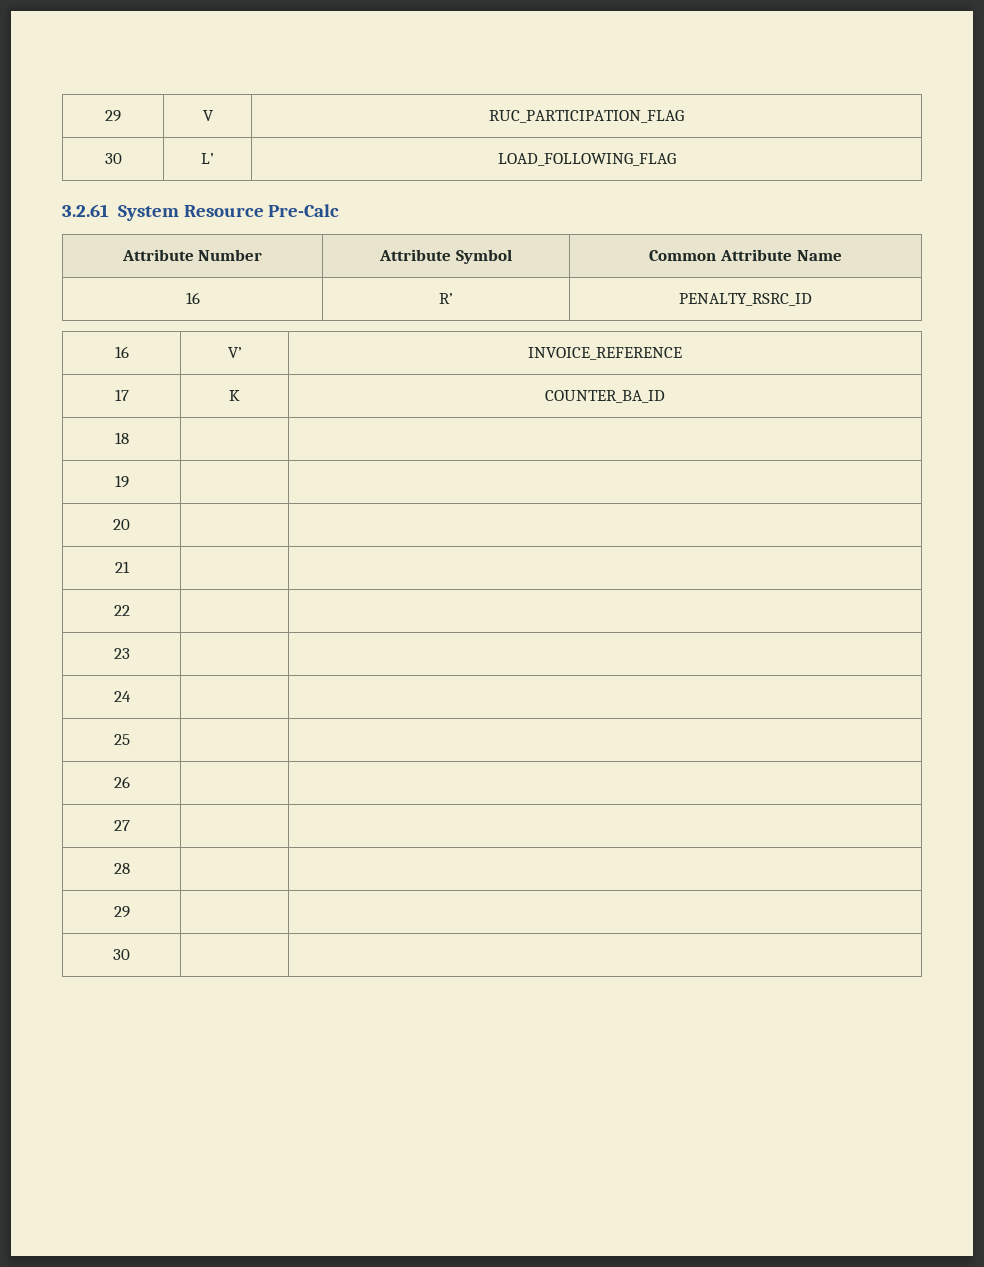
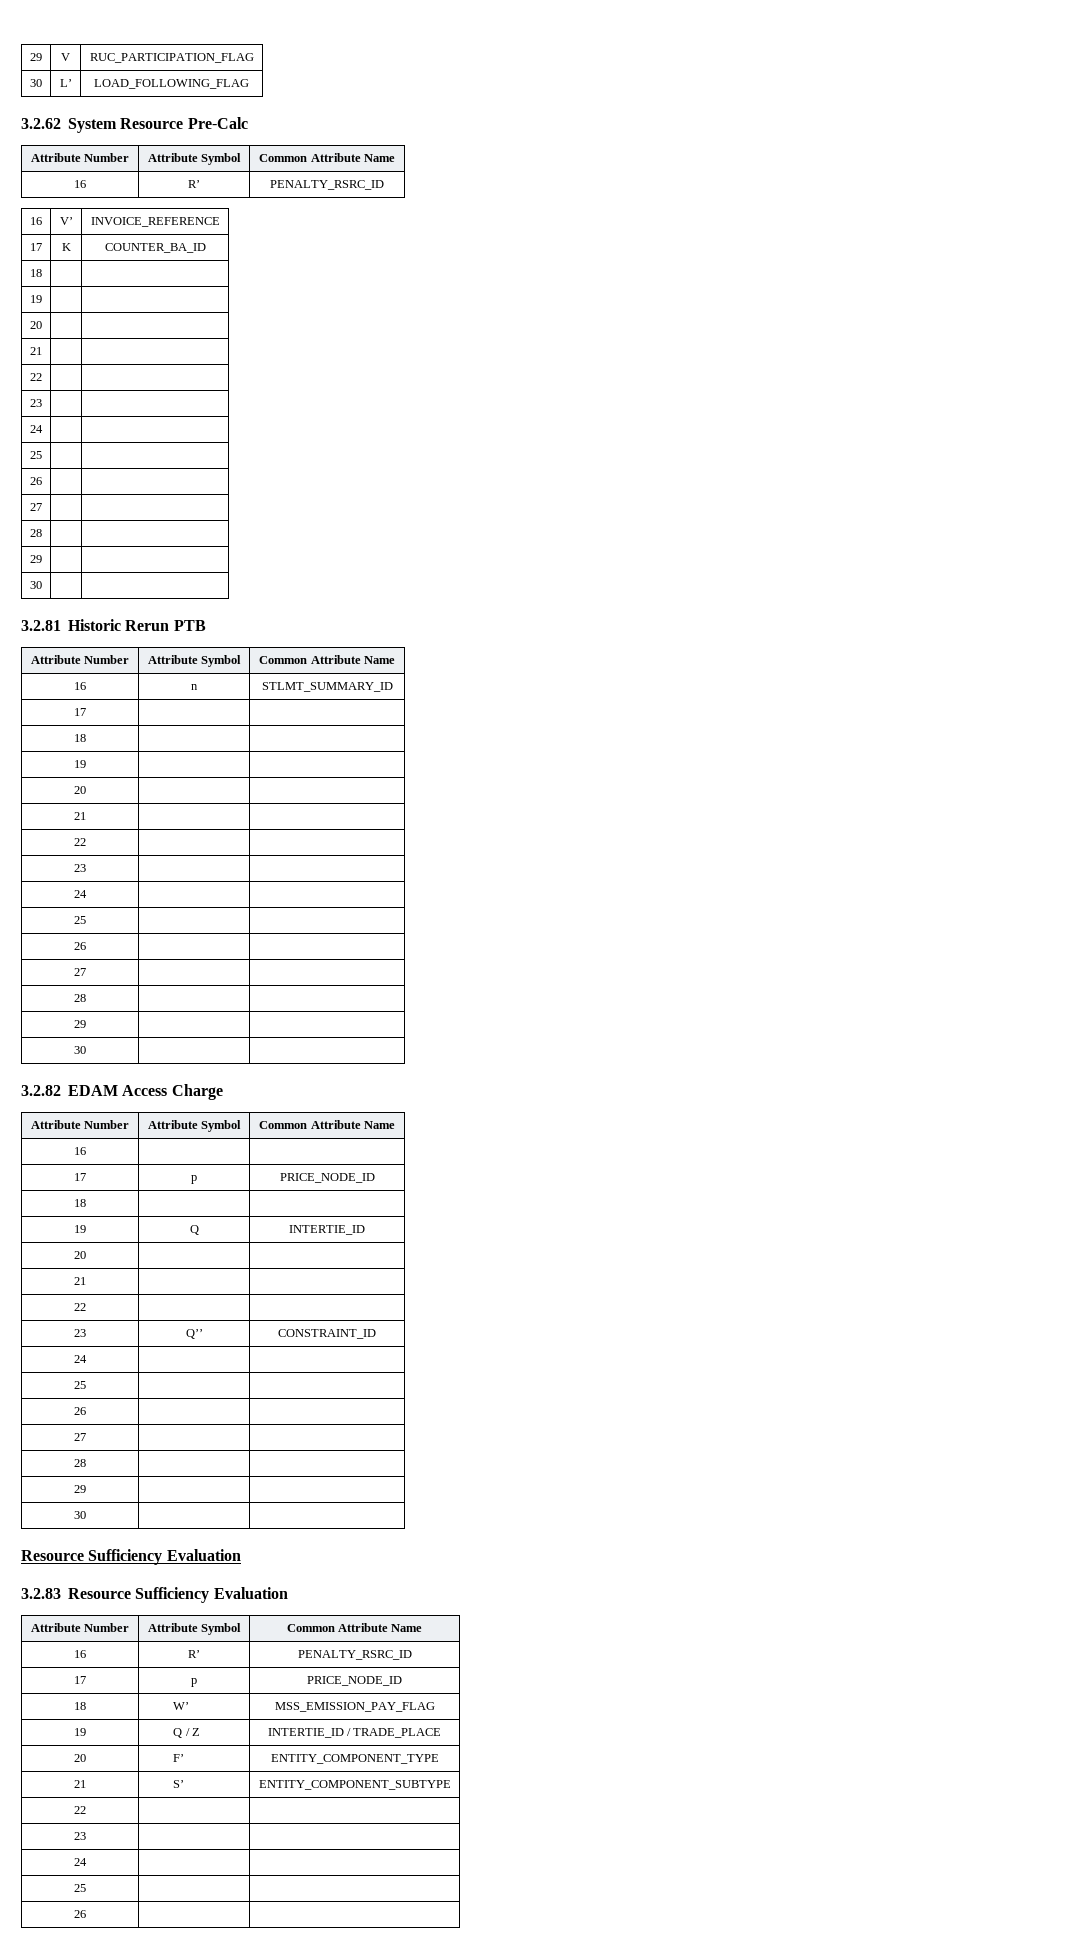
[62,204,109,217] 3.2.61 -> [21,118,61,129] 3.2.62
(130, 954) none -> [21,619,206,631] [30,655,130,664] [147,655,242,667] [259,655,395,664] [74,682,86,690] [190,684,198,690] [261,682,393,692] [74,708,86,716] [74,734,86,742] [74,760,86,768] [74,786,86,794] [74,812,86,820] [74,838,86,846] [74,864,86,872] [74,890,87,898] [74,916,86,924] [74,942,86,950] [74,968,86,976] [74,994,86,1002] [74,1020,86,1028] [74,1046,86,1054] [21,1084,223,1100] [30,1120,130,1129] [147,1120,242,1132] [259,1120,395,1129] [74,1147,86,1155] [74,1173,86,1181] [190,1175,197,1184] [279,1173,375,1183] [74,1199,86,1207] [74,1225,86,1233] [189,1225,199,1235] [289,1225,365,1235] [74,1251,86,1259] [74,1277,86,1285] [74,1303,86,1311] [74,1329,86,1337] [185,1329,203,1339] [278,1329,376,1339] [74,1355,87,1363] [74,1381,86,1389] [74,1407,86,1415] [74,1433,86,1441] [74,1459,86,1467] [74,1485,86,1493] [74,1511,86,1519] [21,1549,241,1565] [21,1587,288,1603] [30,1623,130,1632] [147,1623,242,1635] [286,1623,423,1632] [74,1650,86,1658] [187,1650,200,1658] [297,1650,412,1660] [74,1676,86,1684] [190,1678,197,1687] [307,1676,402,1686] [74,1702,86,1710] [173,1702,190,1710] [274,1702,435,1712] [74,1728,86,1736] [173,1728,200,1738] [267,1728,442,1738] [74,1754,86,1762] [173,1754,185,1762] [270,1754,439,1764] [74,1780,86,1788] [173,1780,185,1788] [258,1780,451,1790] [74,1806,86,1814] [74,1832,86,1840] [74,1858,87,1866] [74,1884,86,1892] [74,1910,86,1918] // 3.2.81 Historic Rerun PTB // Attribute Number | Attribute Symbol | Common Attribute Name // 16 | n | STLMT_SUMMARY_ID // 17 | | // 18 | | // 19 | | // 20 | | // 21 | | // 22 | | // 23 | | // 24 | | // 25 | | // 26 | | // 27 | | // 28 | | // 29 | | // 30 | | // 3.2.82 EDAM Access Charge // Attribute Number | Attribute Symbol | Common Attribute Name // 16 | | // 17 | p | PRICE_NODE_ID // 18 | | // 19 | Q | INTERTIE_ID // 20 | | // 21 | | // 22 | | // 23 | Q’’ | CONSTRAINT_ID // 24 | | // 25 | | // 26 | | // 27 | | // 28 | | // 29 | | // 30 | | // Resource Sufficiency Evaluation // 3.2.83 Resource Sufficiency Evaluation // Attribute Number | Attribute Symbol | Common Attribute Name // 16 | R’ | PENALTY_RSRC_ID // 17 | p | PRICE_NODE_ID // 18 | W’ | MSS_EMISSION_PAY_FLAG // 19 | Q / Z | INTERTIE_ID / TRADE_PLACE // 20 | F’ | ENTITY_COMPONENT_TYPE // 21 | S’ | ENTITY_COMPONENT_SUBTYPE // 22 | | // 23 | | // 24 | | // 25 | | // 26 | |

